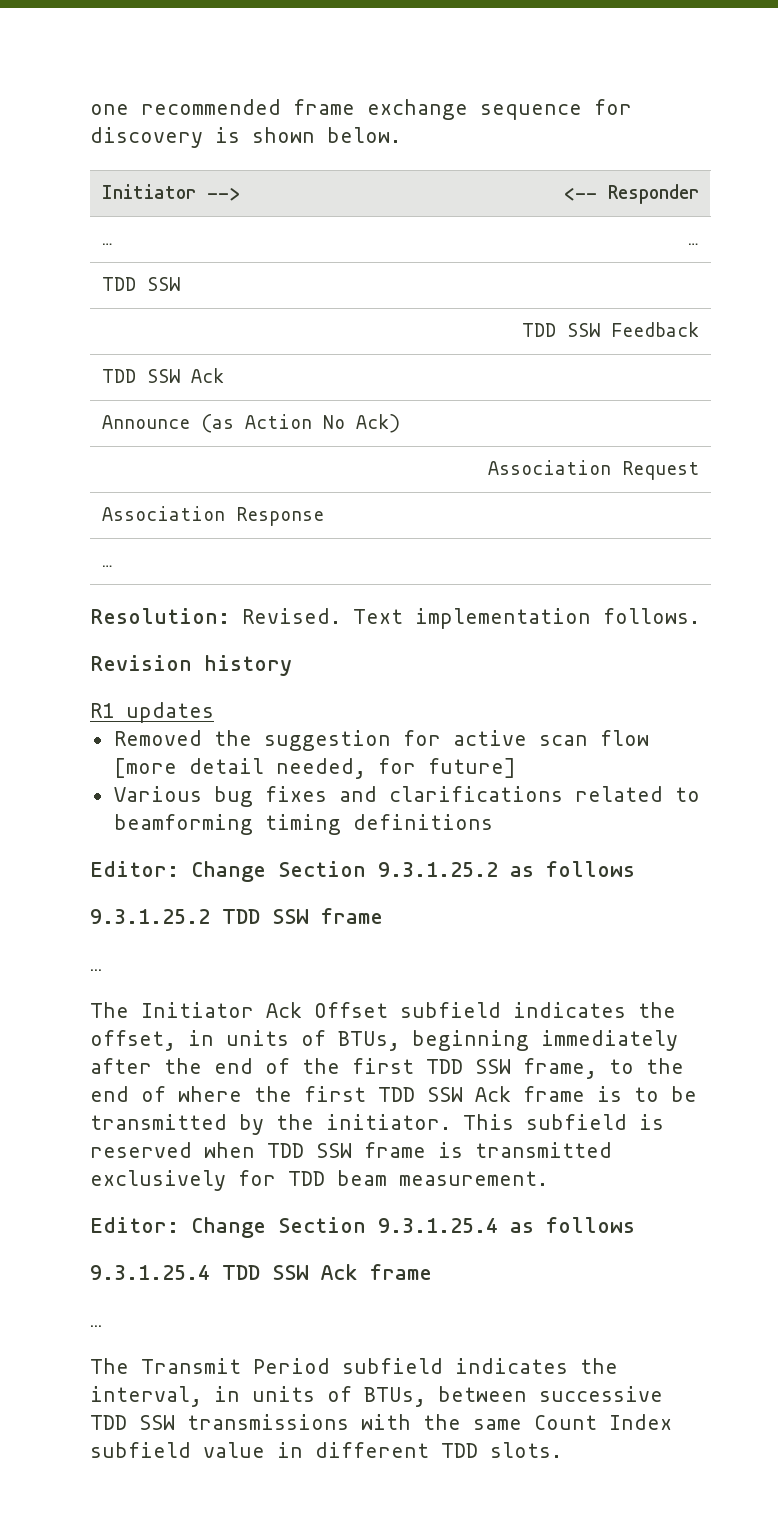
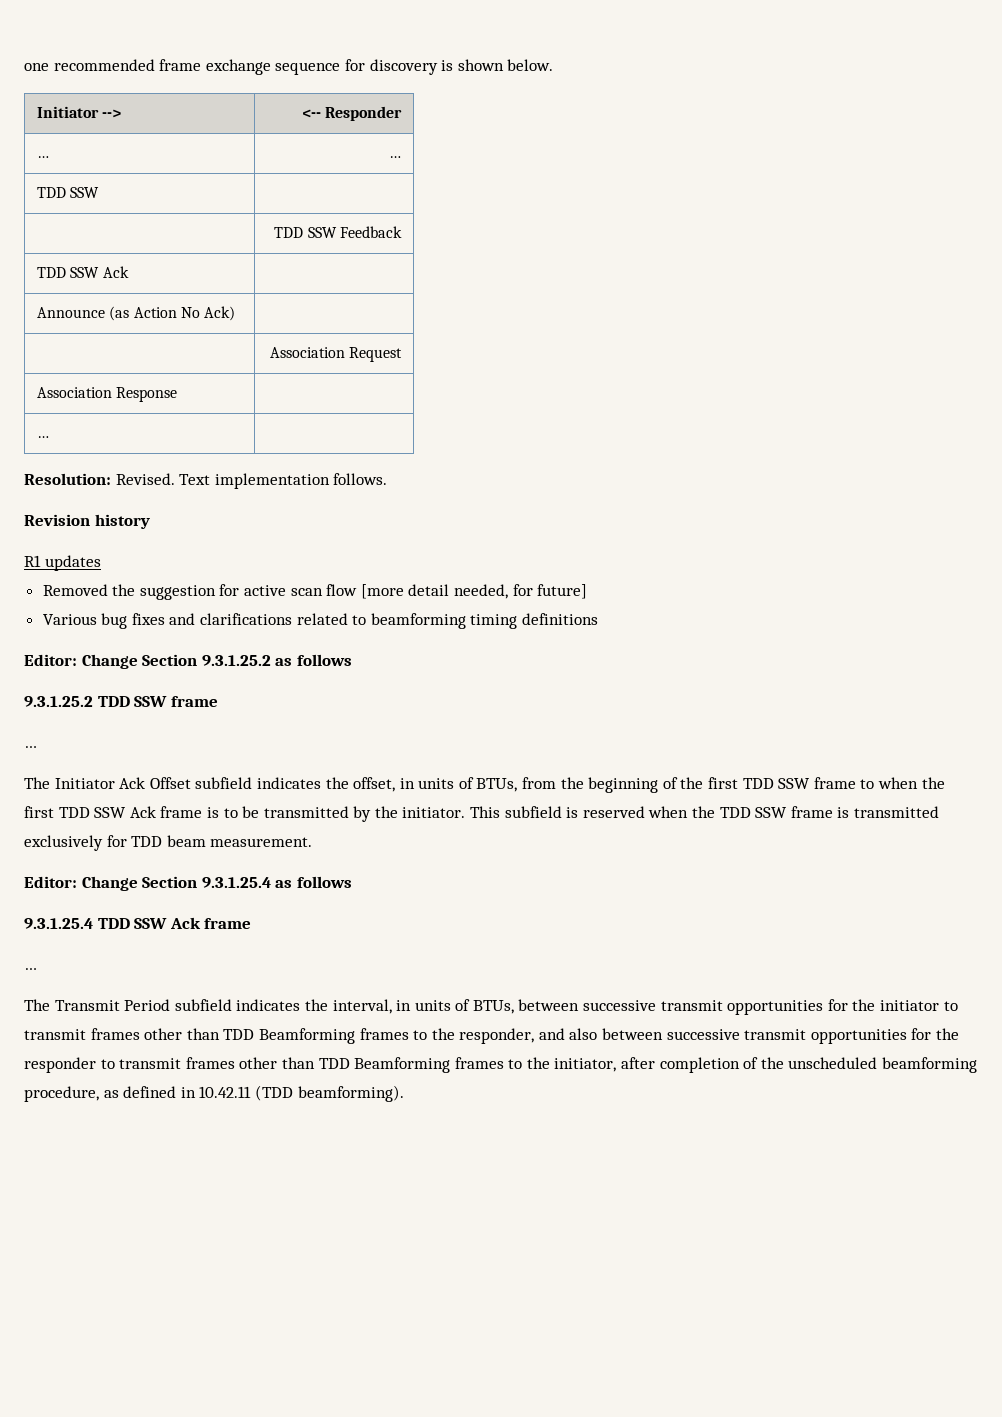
[412,1030,678,1051] [90,1058,253,1074] beginning immediately after the end -> [522,777,659,793] from the beginning
[523,1058,684,1079] [90,1086,242,1102] frame, to the end of where -> [813,777,918,789] frame to when
(255, 1150) none -> [692,806,716,818] the
[90,1414,672,1430] [90,1442,562,1458] TDD SSW transmissions with the same Count Index subfield value in different TDD slots. -> [660,999,958,1015] [24,1028,960,1044] [24,1057,978,1073] [24,1085,404,1102] transmit opportunities for the initiator to transmit frames other than TDD Beamforming frames to the responder, and also between successive transmit opportunities for the responder to transmit frames other than TDD Beamforming frames to the initiator, after completion of the unscheduled beamforming procedure, as defined in 10.42.11 (TDD beamforming).

